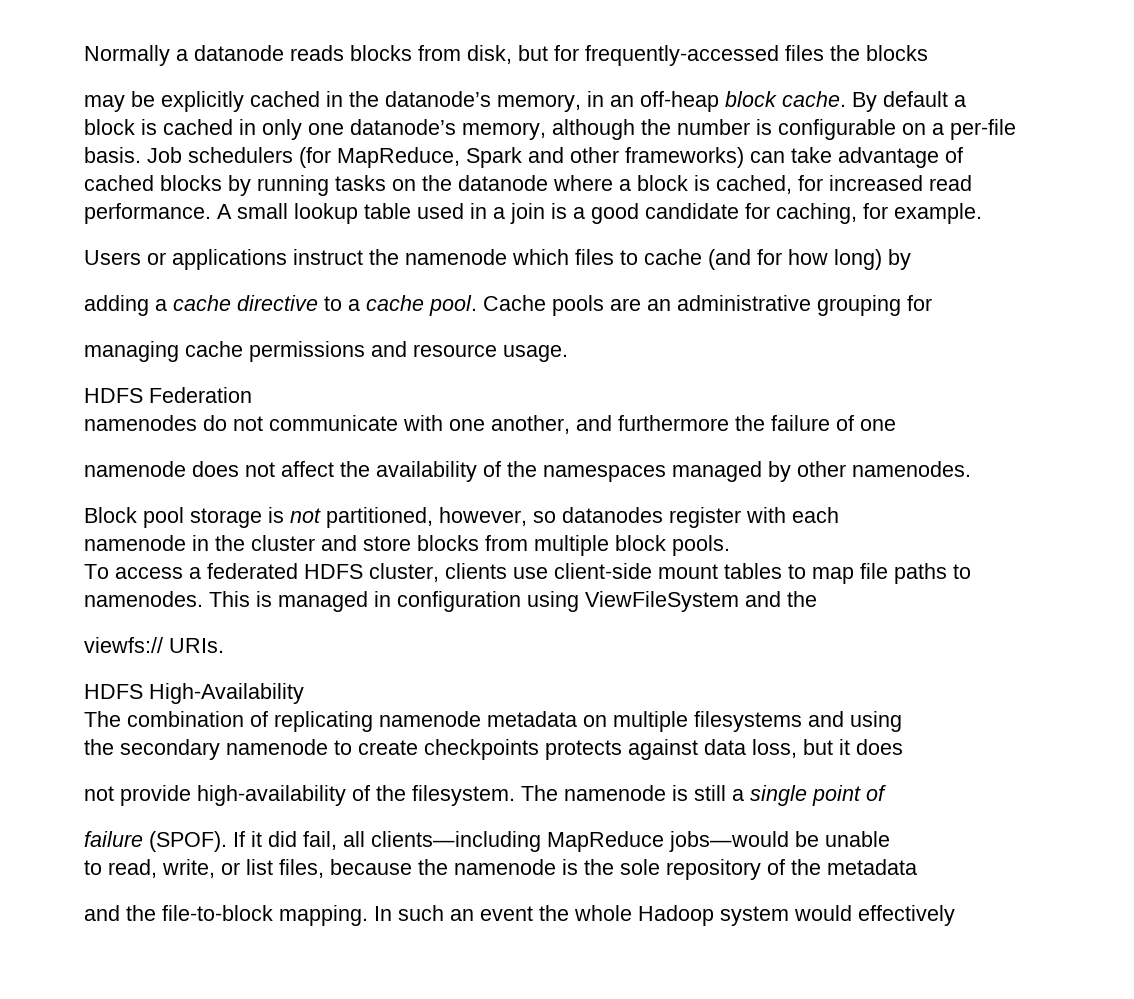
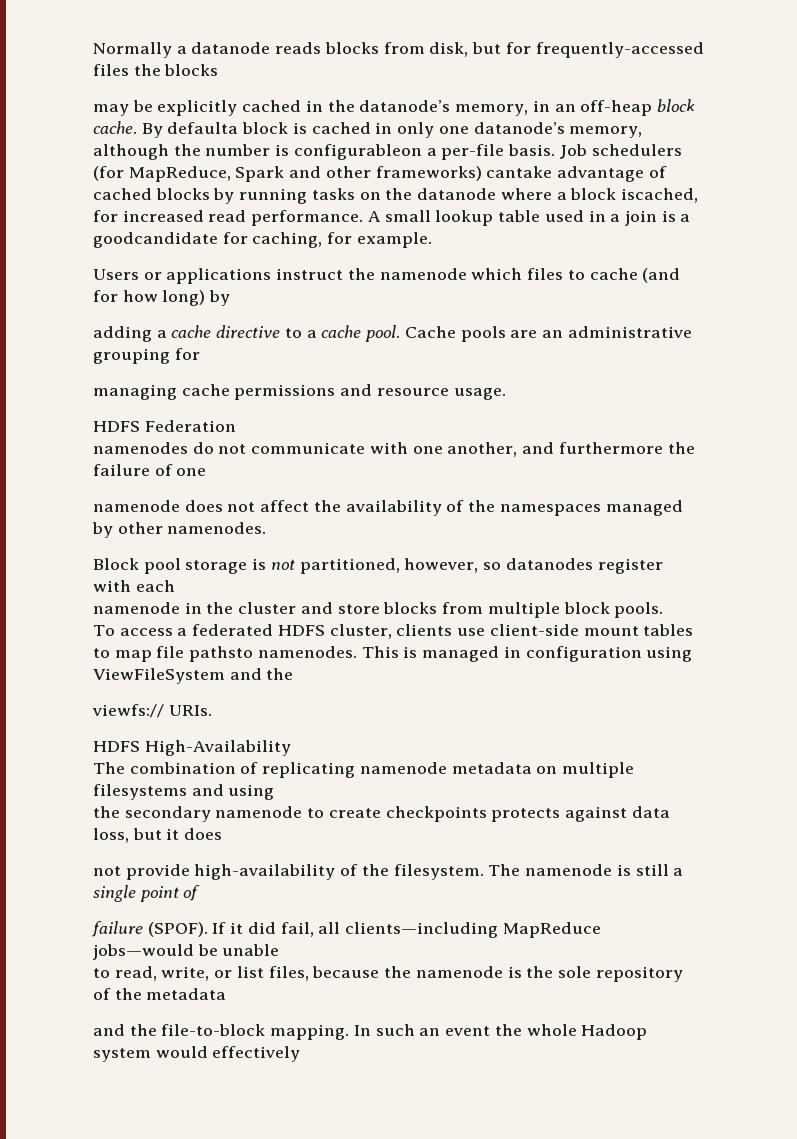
[883,91,966,107] default a -> [167,122,239,134] defaulta
[778,119,926,140] configurable on -> [293,144,422,160] configurableon
[750,147,832,163] can take -> [486,166,553,178] cantake
[694,175,792,194] is cached, -> [620,188,698,203] iscached,
[591,203,739,224] good candidate -> [93,232,218,248] goodcandidate
[894,563,971,584] paths to -> [189,646,254,662] pathsto

